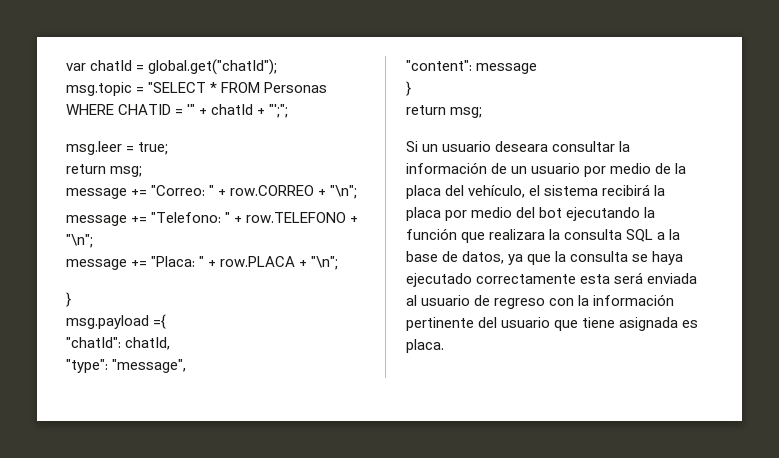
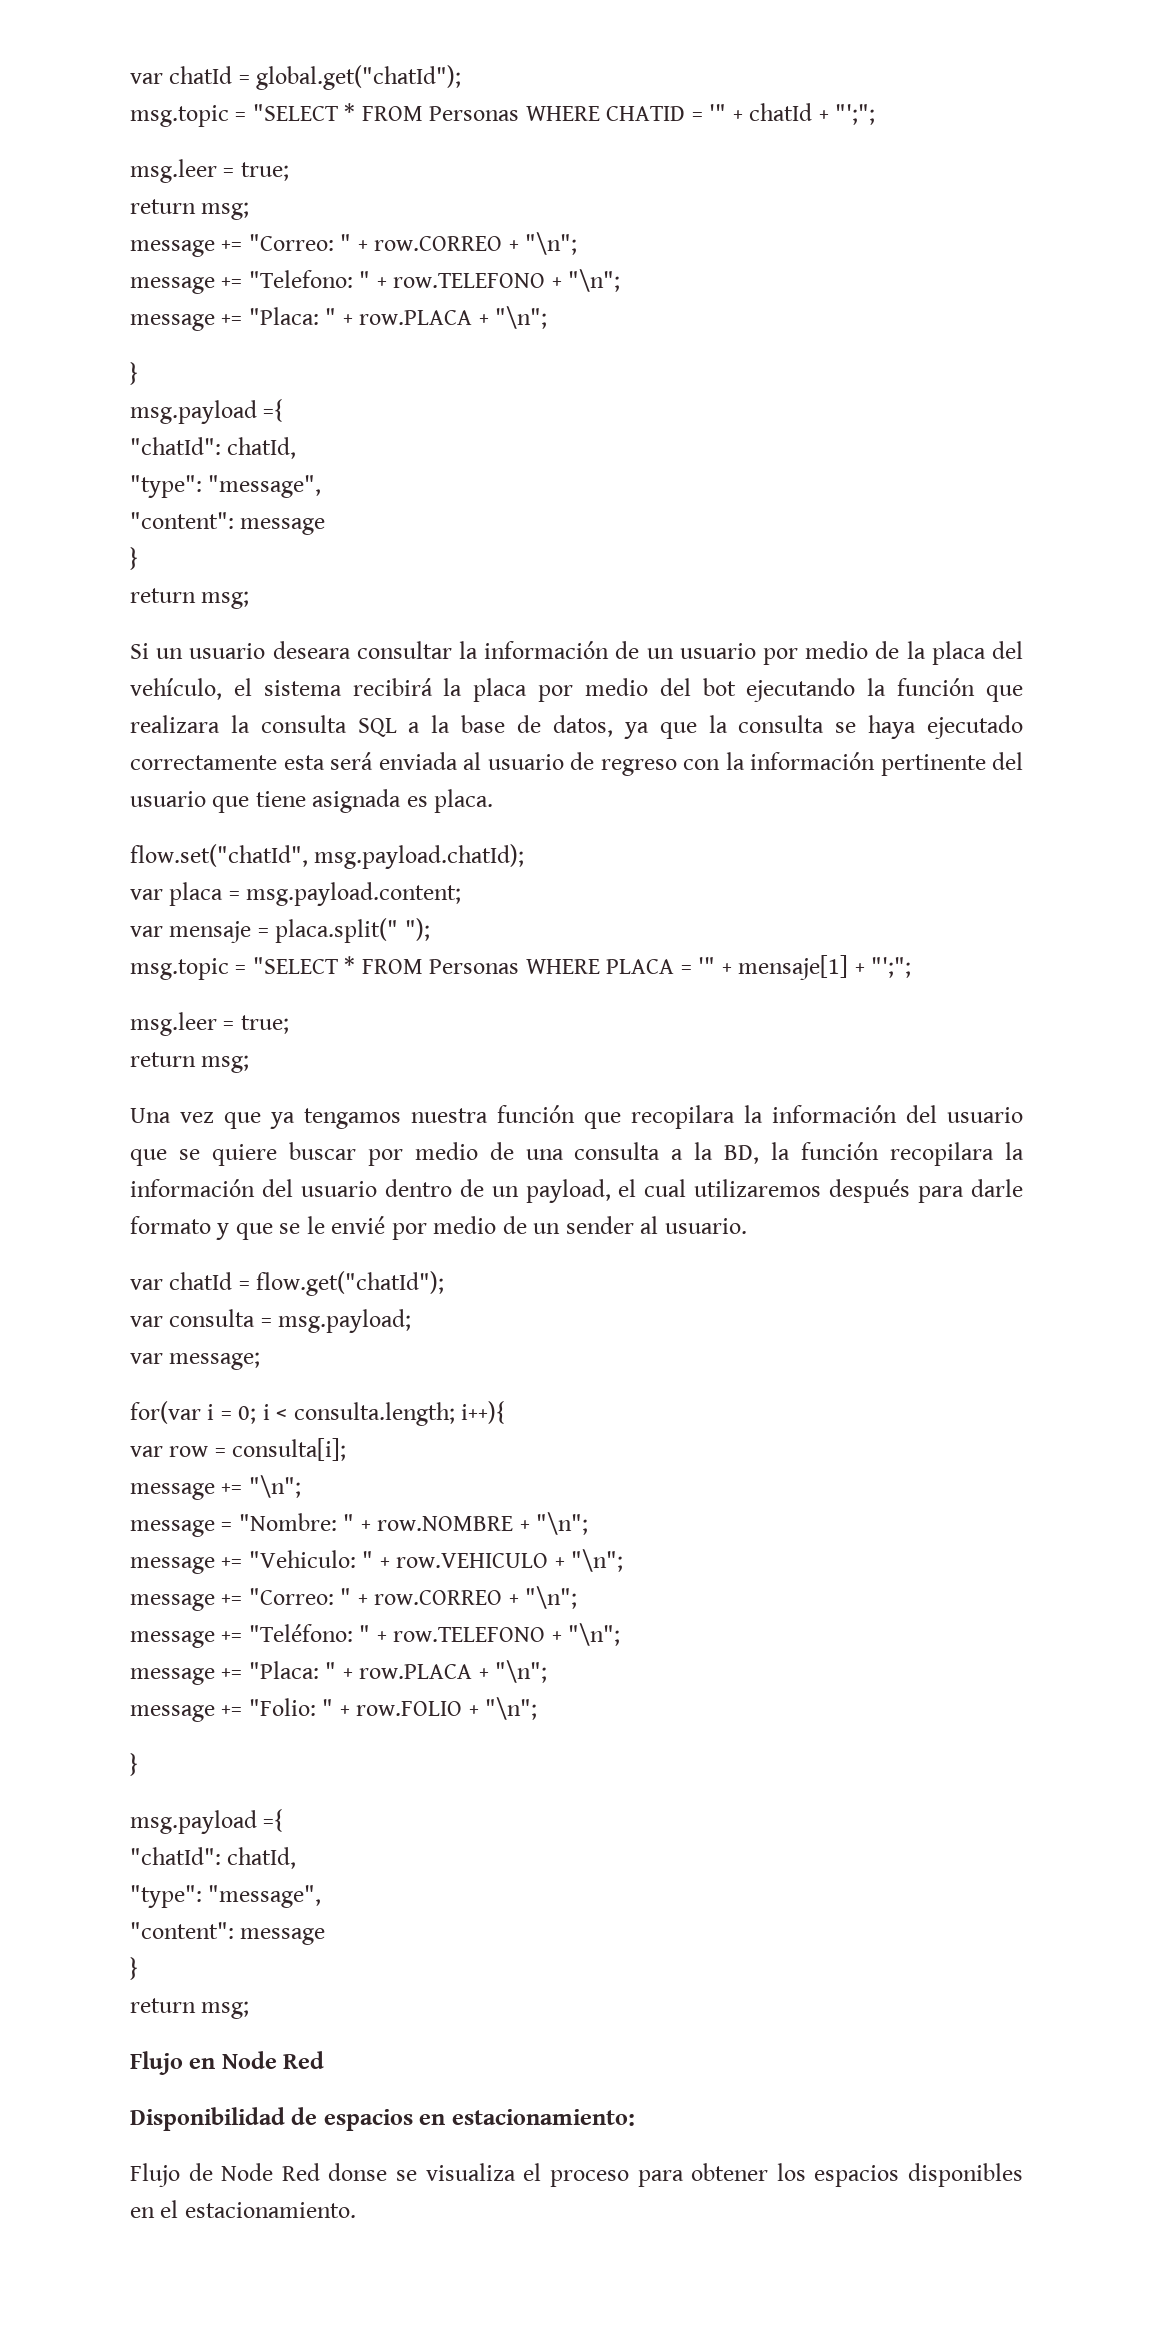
(444, 346) none -> [130,844,525,869] [130,882,462,906] [130,918,430,943] [130,955,912,980] [130,1012,289,1036] [130,1052,250,1073] [130,1105,1023,1129] [130,1142,1024,1166] [130,1179,1023,1203] [130,1216,747,1240] [130,1271,445,1296] [130,1309,412,1333] [130,1352,261,1370] [130,1401,505,1426] [130,1438,347,1461] [130,1475,301,1500] [130,1512,589,1537] [130,1549,624,1574] [130,1586,578,1611] [130,1623,621,1648] [130,1660,548,1685] [130,1697,538,1722] [130,1753,138,1776] [130,1809,283,1834] [130,1847,297,1869] [130,1885,322,1908] [130,1922,326,1945] [130,1957,138,1980] [130,1998,250,2019] [130,2051,325,2075] [130,2107,635,2131] [130,2163,1024,2187] [130,2200,356,2218] // flow.set("chatId", msg.payload.chatId); // var placa = msg.payload.content; // var mensaje = placa.split(" "); // msg.topic = "SELECT * FROM Personas WHERE PLACA = '" + mensaje[1] + "';"; // msg.leer = true; // return msg; // Una vez que ya tengamos nuestra función que recopilara la información del usuario que se quiere buscar por medio de una consulta a la BD, la función recopilara la información del usuario dentro de un payload, el cual utilizaremos después para darle formato y que se le envié por medio de un sender al usuario. // var chatId = flow.get("chatId"); // var consulta = msg.payload; // var message; // for(var i = 0; i < consulta.length; i++){ // var row = consulta[i]; // message += "\n"; // message = "Nombre: " + row.NOMBRE + "\n"; // message += "Vehiculo: " + row.VEHICULO + "\n"; // message += "Correo: " + row.CORREO + "\n"; // message += "Teléfono: " + row.TELEFONO + "\n"; // message += "Placa: " + row.PLACA + "\n"; // message += "Folio: " + row.FOLIO + "\n"; // } // msg.payload ={ // "chatId": chatId, // "type": "message", // "content": message // } // return msg; // Flujo en Node Red // Disponibilidad de espacios en estacionamiento: // Flujo de Node Red donse se visualiza el proceso para obtener los espacios disponibles en el estacionamiento.

